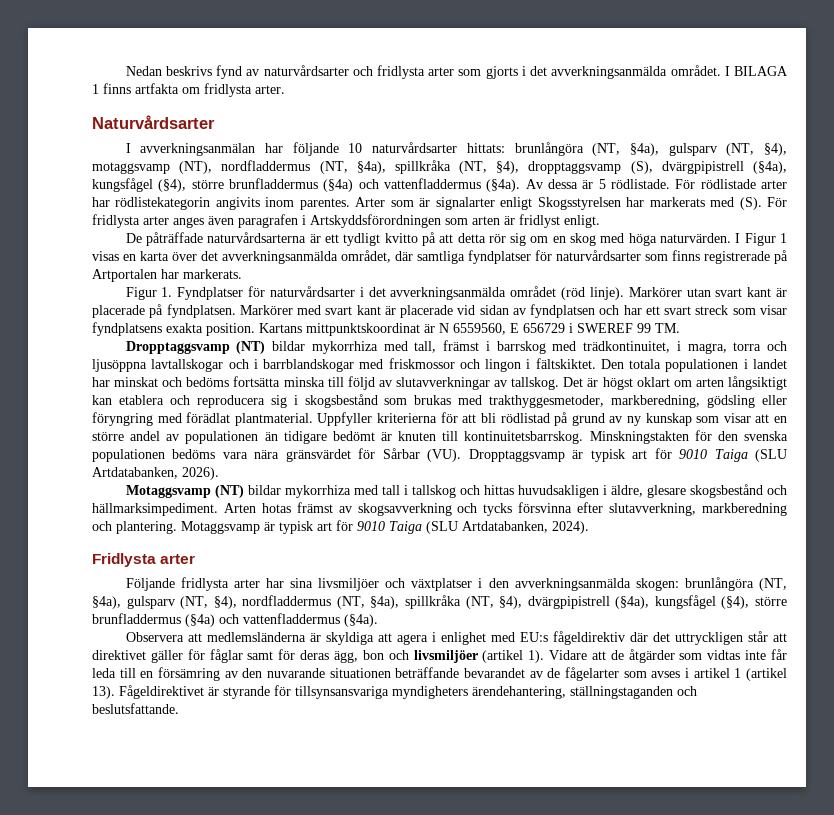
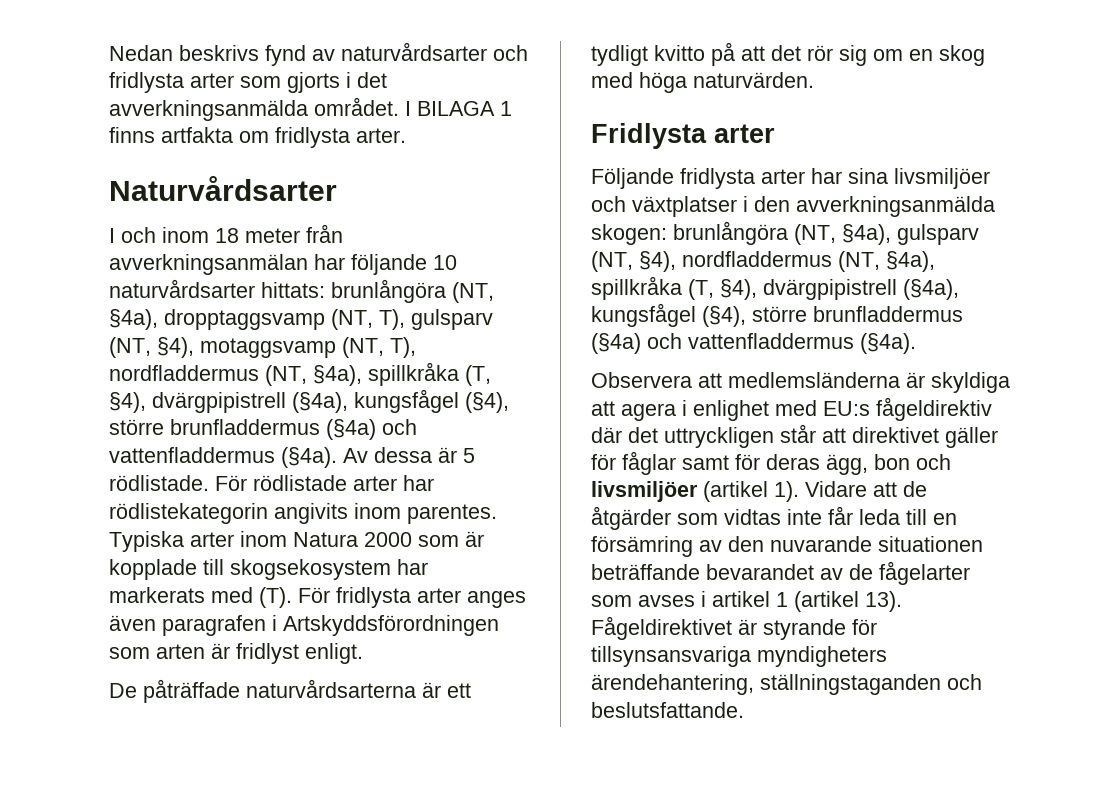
(131, 148) none -> [121,224,343,243] och inom 18 meter från
(659, 149) none -> [164,309,405,330] dropptaggsvamp (NT, T),
[179,160,653,174] (NT), nordfladdermus (NT, §4a), spillkråka (NT, §4), dropptaggsvamp (S), -> [342,337,416,358] [109,362,491,386] [109,392,146,413] (NT, T), nordfladdermus (NT, §4a), spillkråka (T, §4),
[355,197,621,210] Arter som är signalarter enligt Skogsstyrelsen -> [109,531,484,552] [109,559,391,580] Typiska arter inom Natura 2000 som är kopplade till skogsekosystem
[739,197,762,210] (S). -> [259,587,292,608] (T).
[457,233,486,243] detta -> [771,45,801,61] det
[735,233,787,246] [92,250,788,264] [92,269,242,282] [125,286,787,300] [92,304,788,318] [92,322,680,336] [125,340,787,354] [92,358,787,372] [92,376,787,390] [92,394,787,408] [92,412,787,426] [92,430,788,444] [92,448,787,462] [92,467,219,480] [125,484,787,498] [92,502,788,516] [92,520,589,534] I Figur 1 visas en karta över det avverkningsanmälda området, där samtliga fyndplatser för naturvårdsarter som finns registrerade på Artportalen har markerats. // Figur 1. Fyndplatser för naturvårdsarter i det avverkningsanmälda området (röd linje). Markörer utan svart kant är placerade på fyndplatsen. Markörer med svart kant är placerade vid sidan av fyndplatsen och har ett svart streck som visar fyndplatsens exakta position. Kartans mittpunktskoordinat är N 6559560, E 656729 i SWEREF 99 TM. // Dropptaggsvamp (NT) bildar mykorrhiza med tall, främst i barrskog med trädkontinuitet, i magra, torra och ljusöppna lavtallskogar och i barrblandskogar med friskmossor och lingon i fältskiktet. Den totala populationen i landet har minskat och bedöms fortsätta minska till följd av slutavverkningar av tallskog. Det är högst oklart om arten långsiktigt kan etablera och reproducera sig i skogsbestånd som brukas med trakthyggesmetoder, markberedning, gödsling eller föryngring med förädlat plantmaterial. Uppfyller kriterierna för att bli rödlistad på grund av ny kunskap som visar att en större andel av populationen än tidigare bedömt är knuten till kontinuitetsbarrskog. Minskningstakten för den svenska populationen bedöms vara nära gränsvärdet för Sårbar (VU). Dropptaggsvamp är typisk art för 9010 Taiga (SLU Artdatabanken, 2026). // Motaggsvamp (NT) bildar mykorrhiza med tall i tallskog och hittas huvudsakligen i äldre, glesare skogsbestånd och hällmarksimpediment. Arten hotas främst av skogsavverkning och tycks försvinna efter slutavverkning, markberedning och plantering. Motaggsvamp är typisk art för 9010 Taiga (SLU Artdatabanken, 2024). -> (814, 80) none
[465,596,494,609] (NT, -> [688,279,714,300] (T,

